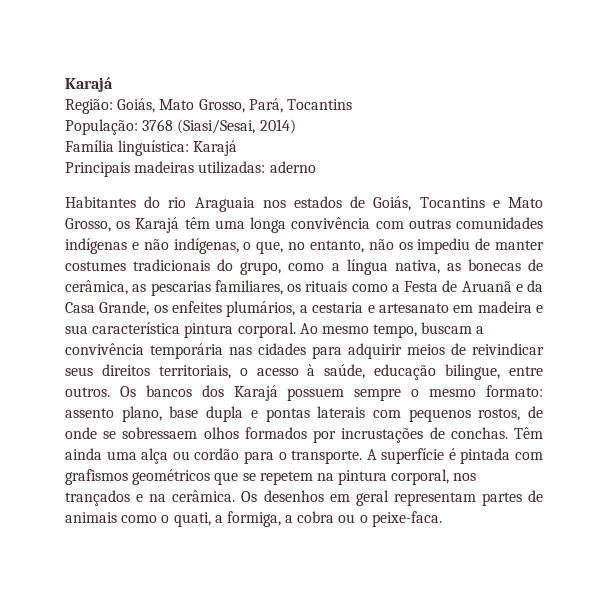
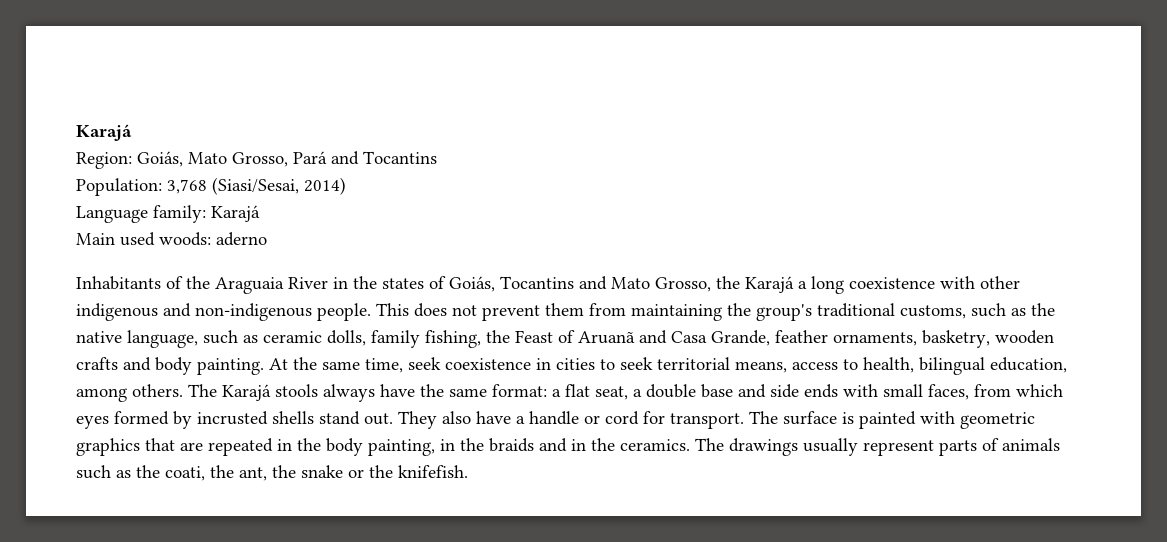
[65,77,113,92] [65,99,113,114] Karajá // Região: -> [76,124,132,141] [76,152,132,169] Karajá // Region:
[248,98,283,113] Pará, -> [293,151,359,165] Pará and
[65,119,174,135] População: 3768 -> [76,178,207,196] Population: 3,768
[65,140,238,156] [65,161,316,177] [65,196,366,212] Família linguística: Karajá // Principais madeiras utilizadas: aderno // Habitantes do rio Araguaia nos estados de -> [76,205,260,223] [76,232,267,246] [76,276,446,294] Language family: Karajá // Main used woods: aderno // Inhabitants of the Araguaia River in the states of
[492,197,543,208] [65,217,543,233] [65,238,544,254] [65,259,544,275] [65,280,543,296] [65,301,543,317] [65,322,485,338] [65,343,544,359] [65,364,543,380] [65,385,544,401] [65,406,543,422] [65,427,543,443] [65,448,543,464] [65,469,477,485] [65,490,544,506] [65,511,442,527] e Mato Grosso, os Karajá têm uma longa convivência com outras comunidades indígenas e não indígenas, o que, no entanto, não os impediu de manter costumes tradicionais do grupo, como a língua nativa, as bonecas de cerâmica, as pescarias familiares, os rituais como a Festa de Aruanã e da Casa Grande, os enfeites plumários, a cestaria e artesanato em madeira e sua característica pintura corporal. Ao mesmo tempo, buscam a convivência temporária nas cidades para adquirir meios de reivindicar seus direitos territoriais, o acesso à saúde, educação bilingue, entre outros. Os bancos dos Karajá possuem sempre o mesmo formato: assento plano, base dupla e pontas laterais com pequenos rostos, de onde se sobressaem olhos formados por incrustações de conchas. Têm ainda uma alça ou cordão para o transporte. A superfície é pintada com grafismos geométricos que se repetem na pintura corporal, nos trançados e na cerâmica. Os desenhos em geral representam partes de animais como o quati, a formiga, a cobra ou o peixe-faca. -> [579,276,1020,294] [76,303,1055,321] [76,330,1054,348] [76,357,1067,375] [76,384,1063,402] [76,411,1035,429] [76,438,1060,456] [76,465,468,481] and Mato Grosso, the Karajá a long coexistence with other indigenous and non-indigenous people. This does not prevent them from maintaining the group's traditional customs, such as the native language, such as ceramic dolls, family fishing, the Feast of Aruanã and Casa Grande, feather ornaments, basketry, wooden crafts and body painting. At the same time, seek coexistence in cities to seek territorial means, access to health, bilingual education, among others. The Karajá stools always have the same format: a flat seat, a double base and side ends with small faces, from which eyes formed by incrusted shells stand out. They also have a handle or cord for transport. The surface is painted with geometric graphics that are repeated in the body painting, in the braids and in the ceramics. The drawings usually represent parts of animals such as the coati, the ant, the snake or the knifefish.

